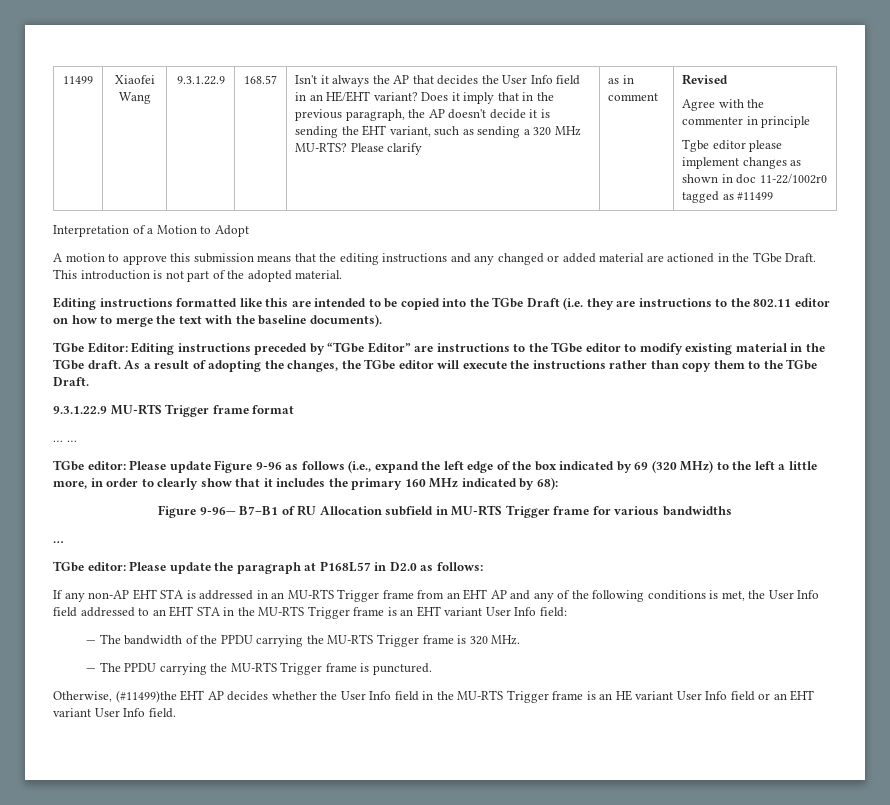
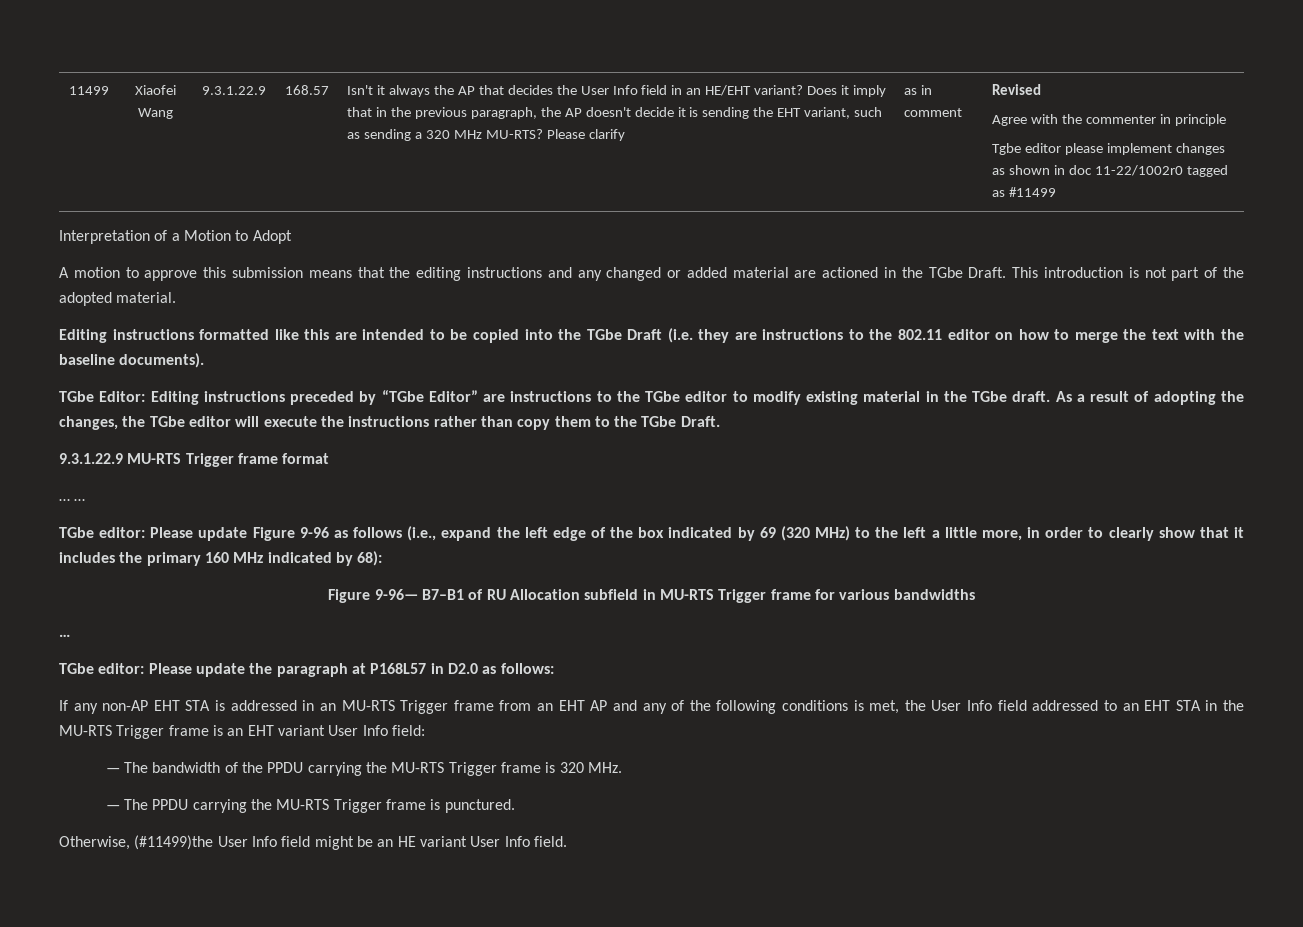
[180,690,596,703] EHT AP decides whether the User Info field in the MU-RTS Trigger frame is -> [217,836,373,850] User Info field might be
[730,690,815,701] [53,708,146,717] field or an EHT variant User Info -> (530, 841) none

